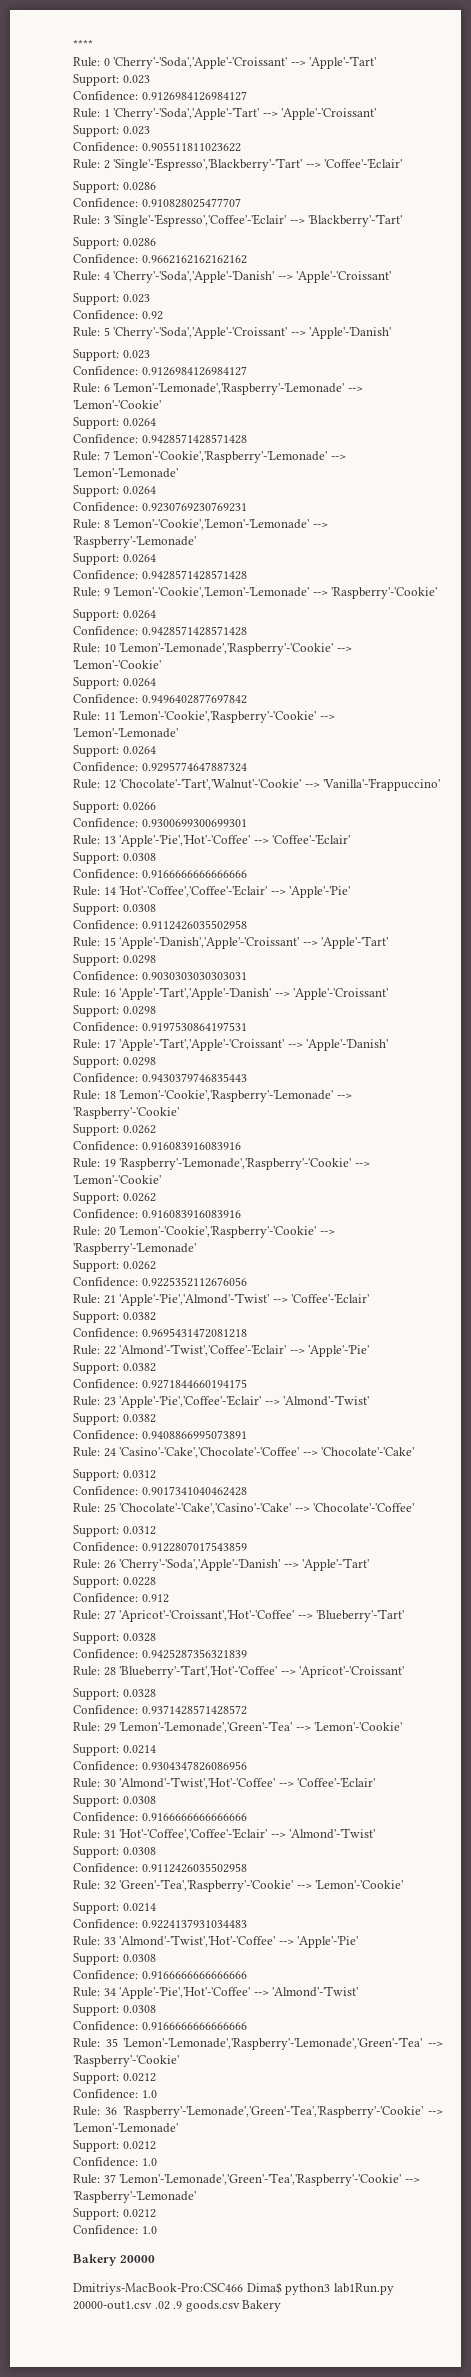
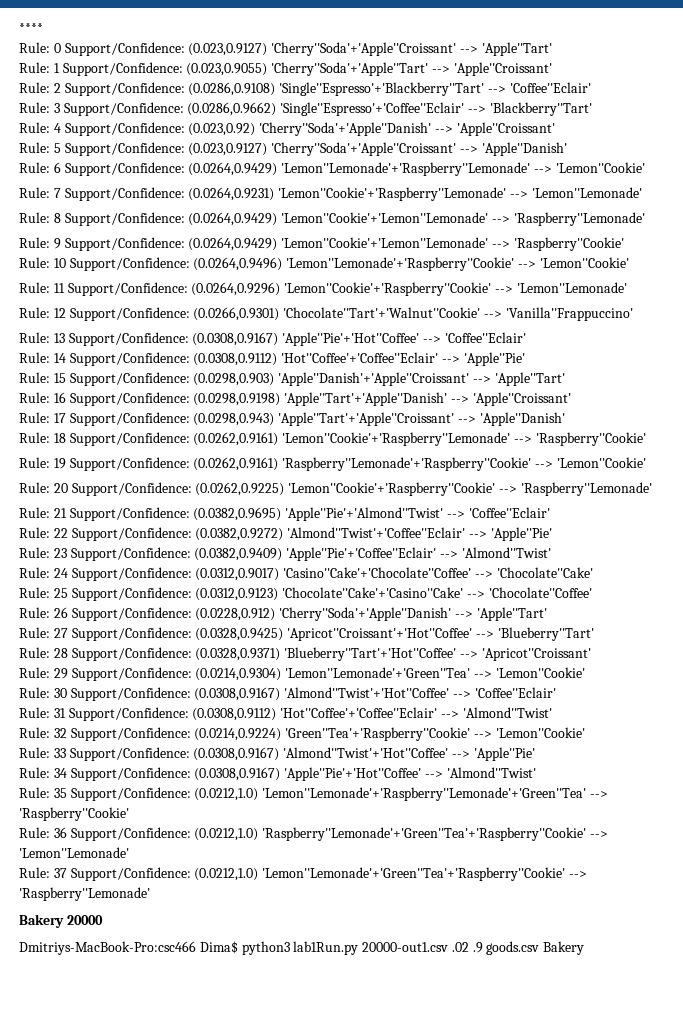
[113,56,377,69] [73,74,150,86] [73,91,247,101] [73,107,377,120] [73,125,150,137] [73,142,241,152] [73,158,403,171] [73,181,156,193] [73,198,241,208] [73,214,403,227] [73,237,156,249] [73,254,247,264] [73,271,392,283] [73,293,150,305] [73,310,163,320] [73,327,392,339] [73,349,150,361] [73,366,247,376] [73,383,363,395] [73,400,161,409] [73,417,156,429] [73,434,247,444] [73,451,346,463] [73,468,178,478] [73,485,156,497] [73,502,247,512] [73,519,328,530] [73,536,196,548] [73,553,156,565] [73,570,247,580] [73,587,438,599] [73,609,156,621] [73,626,247,636] [73,643,352,655] [73,660,161,669] [73,677,156,689] [73,694,247,704] [73,711,335,723] [73,728,178,738] [73,745,156,757] [73,762,247,772] [73,778,441,791] [73,801,156,813] [73,818,247,828] [73,834,351,847] [73,852,156,864] [73,869,247,879] [73,885,351,898] [73,903,156,915] [73,920,247,930] [73,936,389,949] [73,954,156,966] [73,971,247,981] [73,987,389,1000] [73,1005,156,1017] [73,1022,247,1032] [73,1038,389,1051] [73,1056,156,1068] [73,1073,247,1083] [73,1090,352,1102] [73,1107,179,1119] [73,1124,156,1136] [73,1141,241,1151] [73,1158,370,1170] [73,1175,161,1184] [73,1192,156,1204] [73,1209,241,1219] [73,1226,335,1238] [73,1243,196,1255] [73,1260,156,1272] [73,1277,247,1287] [73,1293,370,1306] [73,1311,156,1323] [73,1328,247,1338] [73,1344,370,1357] [73,1362,156,1374] [73,1379,247,1389] [73,1395,370,1408] [73,1413,156,1425] [73,1430,247,1440] [73,1447,415,1458] [73,1469,156,1481] [73,1486,247,1496] [73,1503,415,1514] [73,1525,156,1537] [73,1542,247,1552] [73,1558,370,1571] [73,1576,156,1588] [73,1593,169,1603] [73,1609,405,1622] [73,1632,156,1644] [73,1649,247,1659] [73,1665,405,1678] [73,1688,156,1700] [73,1705,247,1715] [73,1721,403,1733] [73,1744,156,1756] [73,1761,247,1771] [73,1777,376,1789] [73,1795,156,1807] [73,1812,247,1822] [73,1828,376,1840] [73,1846,156,1858] [73,1863,247,1873] [73,1879,404,1892] [73,1902,156,1914] [73,1919,247,1929] [73,1935,359,1948] [73,1953,156,1965] [73,1970,247,1980] [73,1986,359,1999] [73,2004,156,2016] [73,2021,247,2031] [73,2037,444,2050] [73,2055,179,2067] [73,2072,156,2084] [73,2089,157,2099] [73,2105,443,2118] [73,2123,178,2133] [73,2140,156,2152] [73,2157,157,2167] [73,2173,420,2186] [73,2191,196,2203] [73,2208,156,2220] [73,2225,157,2235] 'Cherry'-'Soda','Apple'-'Croissant' --> 'Apple'-'Tart' // Support: 0.023 // Confidence: 0.9126984126984127 // Rule: 1 'Cherry'-'Soda','Apple'-'Tart' --> 'Apple'-'Croissant' // Support: 0.023 // Confidence: 0.905511811023622 // Rule: 2 'Single'-'Espresso','Blackberry'-'Tart' --> 'Coffee'-'Eclair' // Support: 0.0286 // Confidence: 0.910828025477707 // Rule: 3 'Single'-'Espresso','Coffee'-'Eclair' --> 'Blackberry'-'Tart' // Support: 0.0286 // Confidence: 0.9662162162162162 // Rule: 4 'Cherry'-'Soda','Apple'-'Danish' --> 'Apple'-'Croissant' // Support: 0.023 // Confidence: 0.92 // Rule: 5 'Cherry'-'Soda','Apple'-'Croissant' --> 'Apple'-'Danish' // Support: 0.023 // Confidence: 0.9126984126984127 // Rule: 6 'Lemon'-'Lemonade','Raspberry'-'Lemonade' --> 'Lemon'-'Cookie' // Support: 0.0264 // Confidence: 0.9428571428571428 // Rule: 7 'Lemon'-'Cookie','Raspberry'-'Lemonade' --> 'Lemon'-'Lemonade' // Support: 0.0264 // Confidence: 0.9230769230769231 // Rule: 8 'Lemon'-'Cookie','Lemon'-'Lemonade' --> 'Raspberry'-'Lemonade' // Support: 0.0264 // Confidence: 0.9428571428571428 // Rule: 9 'Lemon'-'Cookie','Lemon'-'Lemonade' --> 'Raspberry'-'Cookie' // Support: 0.0264 // Confidence: 0.9428571428571428 // Rule: 10 'Lemon'-'Lemonade','Raspberry'-'Cookie' --> 'Lemon'-'Cookie' // Support: 0.0264 // Confidence: 0.9496402877697842 // Rule: 11 'Lemon'-'Cookie','Raspberry'-'Cookie' --> 'Lemon'-'Lemonade' // Support: 0.0264 // Confidence: 0.9295774647887324 // Rule: 12 'Chocolate'-'Tart','Walnut'-'Cookie' --> 'Vanilla'-'Frappuccino' // Support: 0.0266 // Confidence: 0.9300699300699301 // Rule: 13 'Apple'-'Pie','Hot'-'Coffee' --> 'Coffee'-'Eclair' // Support: 0.0308 // Confidence: 0.9166666666666666 // Rule: 14 'Hot'-'Coffee','Coffee'-'Eclair' --> 'Apple'-'Pie' // Support: 0.0308 // Confidence: 0.9112426035502958 // Rule: 15 'Apple'-'Danish','Apple'-'Croissant' --> 'Apple'-'Tart' // Support: 0.0298 // Confidence: 0.9030303030303031 // Rule: 16 'Apple'-'Tart','Apple'-'Danish' --> 'Apple'-'Croissant' // Support: 0.0298 // Confidence: 0.9197530864197531 // Rule: 17 'Apple'-'Tart','Apple'-'Croissant' --> 'Apple'-'Danish' // Support: 0.0298 // Confidence: 0.9430379746835443 // Rule: 18 'Lemon'-'Cookie','Raspberry'-'Lemonade' --> 'Raspberry'-'Cookie' // Support: 0.0262 // Confidence: 0.916083916083916 // Rule: 19 'Raspberry'-'Lemonade','Raspberry'-'Cookie' --> 'Lemon'-'Cookie' // Support: 0.0262 // Confidence: 0.916083916083916 // Rule: 20 'Lemon'-'Cookie','Raspberry'-'Cookie' --> 'Raspberry'-'Lemonade' // Support: 0.0262 // Confidence: 0.9225352112676056 // Rule: 21 'Apple'-'Pie','Almond'-'Twist' --> 'Coffee'-'Eclair' // Support: 0.0382 // Confidence: 0.9695431472081218 // Rule: 22 'Almond'-'Twist','Coffee'-'Eclair' --> 'Apple'-'Pie' // Support: 0.0382 // Confidence: 0.9271844660194175 // Rule: 23 'Apple'-'Pie','Coffee'-'Eclair' --> 'Almond'-'Twist' // Support: 0.0382 // Confidence: 0.9408866995073891 // Rule: 24 'Casino'-'Cake','Chocolate'-'Coffee' --> 'Chocolate'-'Cake' // Support: 0.0312 // Confidence: 0.9017341040462428 // Rule: 25 'Chocolate'-'Cake','Casino'-'Cake' --> 'Chocolate'-'Coffee' // Support: 0.0312 // Confidence: 0.9122807017543859 // Rule: 26 'Cherry'-'Soda','Apple'-'Danish' --> 'Apple'-'Tart' // Support: 0.0228 // Confidence: 0.912 // Rule: 27 'Apricot'-'Croissant','Hot'-'Coffee' --> 'Blueberry'-'Tart' // Support: 0.0328 // Confidence: 0.9425287356321839 // Rule: 28 'Blueberry'-'Tart','Hot'-'Coffee' --> 'Apricot'-'Croissant' // Support: 0.0328 // Confidence: 0.9371428571428572 // Rule: 29 'Lemon'-'Lemonade','Green'-'Tea' --> 'Lemon'-'Cookie' // Support: 0.0214 // Confidence: 0.9304347826086956 // Rule: 30 'Almond'-'Twist','Hot'-'Coffee' --> 'Coffee'-'Eclair' // Support: 0.0308 // Confidence: 0.9166666666666666 // Rule: 31 'Hot'-'Coffee','Coffee'-'Eclair' --> 'Almond'-'Twist' // Support: 0.0308 // Confidence: 0.9112426035502958 // Rule: 32 'Green'-'Tea','Raspberry'-'Cookie' --> 'Lemon'-'Cookie' // Support: 0.0214 // Confidence: 0.9224137931034483 // Rule: 33 'Almond'-'Twist','Hot'-'Coffee' --> 'Apple'-'Pie' // Support: 0.0308 // Confidence: 0.9166666666666666 // Rule: 34 'Apple'-'Pie','Hot'-'Coffee' --> 'Almond'-'Twist' // Support: 0.0308 // Confidence: 0.9166666666666666 // Rule: 35 'Lemon'-'Lemonade','Raspberry'-'Lemonade','Green'-'Tea' --> 'Raspberry'-'Cookie' // Support: 0.0212 // Confidence: 1.0 // Rule: 36 'Raspberry'-'Lemonade','Green'-'Tea','Raspberry'-'Cookie' --> 'Lemon'-'Lemonade' // Support: 0.0212 // Confidence: 1.0 // Rule: 37 'Lemon'-'Lemonade','Green'-'Tea','Raspberry'-'Cookie' --> 'Raspberry'-'Lemonade' // Support: 0.0212 // Confidence: 1.0 -> [64,42,552,56] [19,62,552,76] [19,82,591,96] [19,102,592,116] [19,122,555,136] [19,142,567,156] [19,162,645,176] [19,187,642,201] [19,212,645,226] [19,237,624,251] [19,257,629,271] [19,282,627,296] [19,307,633,321] [19,332,526,346] [19,352,525,366] [19,372,565,386] [19,392,571,406] [19,412,565,426] [19,432,646,446] [19,457,646,471] [19,482,652,496] [19,507,550,521] [19,527,552,541] [19,547,551,561] [19,567,593,581] [19,587,592,601] [19,607,547,621] [19,627,594,641] [19,647,591,661] [19,667,585,681] [19,687,556,701] [19,707,552,721] [19,727,585,741] [19,747,535,761] [19,767,536,781] [19,787,608,801] [19,807,129,821] [19,827,608,841] [19,847,129,858] [19,867,587,881] [19,887,150,901] Support/Confidence: (0.023,0.9127) 'Cherry''Soda'+'Apple''Croissant' --> 'Apple''Tart' // Rule: 1 Support/Confidence: (0.023,0.9055) 'Cherry''Soda'+'Apple''Tart' --> 'Apple''Croissant' // Rule: 2 Support/Confidence: (0.0286,0.9108) 'Single''Espresso'+'Blackberry''Tart' --> 'Coffee''Eclair' // Rule: 3 Support/Confidence: (0.0286,0.9662) 'Single''Espresso'+'Coffee''Eclair' --> 'Blackberry''Tart' // Rule: 4 Support/Confidence: (0.023,0.92) 'Cherry''Soda'+'Apple''Danish' --> 'Apple''Croissant' // Rule: 5 Support/Confidence: (0.023,0.9127) 'Cherry''Soda'+'Apple''Croissant' --> 'Apple''Danish' // Rule: 6 Support/Confidence: (0.0264,0.9429) 'Lemon''Lemonade'+'Raspberry''Lemonade' --> 'Lemon''Cookie' // Rule: 7 Support/Confidence: (0.0264,0.9231) 'Lemon''Cookie'+'Raspberry''Lemonade' --> 'Lemon''Lemonade' // Rule: 8 Support/Confidence: (0.0264,0.9429) 'Lemon''Cookie'+'Lemon''Lemonade' --> 'Raspberry''Lemonade' // Rule: 9 Support/Confidence: (0.0264,0.9429) 'Lemon''Cookie'+'Lemon''Lemonade' --> 'Raspberry''Cookie' // Rule: 10 Support/Confidence: (0.0264,0.9496) 'Lemon''Lemonade'+'Raspberry''Cookie' --> 'Lemon''Cookie' // Rule: 11 Support/Confidence: (0.0264,0.9296) 'Lemon''Cookie'+'Raspberry''Cookie' --> 'Lemon''Lemonade' // Rule: 12 Support/Confidence: (0.0266,0.9301) 'Chocolate''Tart'+'Walnut''Cookie' --> 'Vanilla''Frappuccino' // Rule: 13 Support/Confidence: (0.0308,0.9167) 'Apple''Pie'+'Hot''Coffee' --> 'Coffee''Eclair' // Rule: 14 Support/Confidence: (0.0308,0.9112) 'Hot''Coffee'+'Coffee''Eclair' --> 'Apple''Pie' // Rule: 15 Support/Confidence: (0.0298,0.903) 'Apple''Danish'+'Apple''Croissant' --> 'Apple''Tart' // Rule: 16 Support/Confidence: (0.0298,0.9198) 'Apple''Tart'+'Apple''Danish' --> 'Apple''Croissant' // Rule: 17 Support/Confidence: (0.0298,0.943) 'Apple''Tart'+'Apple''Croissant' --> 'Apple''Danish' // Rule: 18 Support/Confidence: (0.0262,0.9161) 'Lemon''Cookie'+'Raspberry''Lemonade' --> 'Raspberry''Cookie' // Rule: 19 Support/Confidence: (0.0262,0.9161) 'Raspberry''Lemonade'+'Raspberry''Cookie' --> 'Lemon''Cookie' // Rule: 20 Support/Confidence: (0.0262,0.9225) 'Lemon''Cookie'+'Raspberry''Cookie' --> 'Raspberry''Lemonade' // Rule: 21 Support/Confidence: (0.0382,0.9695) 'Apple''Pie'+'Almond''Twist' --> 'Coffee''Eclair' // Rule: 22 Support/Confidence: (0.0382,0.9272) 'Almond''Twist'+'Coffee''Eclair' --> 'Apple''Pie' // Rule: 23 Support/Confidence: (0.0382,0.9409) 'Apple''Pie'+'Coffee''Eclair' --> 'Almond''Twist' // Rule: 24 Support/Confidence: (0.0312,0.9017) 'Casino''Cake'+'Chocolate''Coffee' --> 'Chocolate''Cake' // Rule: 25 Support/Confidence: (0.0312,0.9123) 'Chocolate''Cake'+'Casino''Cake' --> 'Chocolate''Coffee' // Rule: 26 Support/Confidence: (0.0228,0.912) 'Cherry''Soda'+'Apple''Danish' --> 'Apple''Tart' // Rule: 27 Support/Confidence: (0.0328,0.9425) 'Apricot''Croissant'+'Hot''Coffee' --> 'Blueberry''Tart' // Rule: 28 Support/Confidence: (0.0328,0.9371) 'Blueberry''Tart'+'Hot''Coffee' --> 'Apricot''Croissant' // Rule: 29 Support/Confidence: (0.0214,0.9304) 'Lemon''Lemonade'+'Green''Tea' --> 'Lemon''Cookie' // Rule: 30 Support/Confidence: (0.0308,0.9167) 'Almond''Twist'+'Hot''Coffee' --> 'Coffee''Eclair' // Rule: 31 Support/Confidence: (0.0308,0.9112) 'Hot''Coffee'+'Coffee''Eclair' --> 'Almond''Twist' // Rule: 32 Support/Confidence: (0.0214,0.9224) 'Green''Tea'+'Raspberry''Cookie' --> 'Lemon''Cookie' // Rule: 33 Support/Confidence: (0.0308,0.9167) 'Almond''Twist'+'Hot''Coffee' --> 'Apple''Pie' // Rule: 34 Support/Confidence: (0.0308,0.9167) 'Apple''Pie'+'Hot''Coffee' --> 'Almond''Twist' // Rule: 35 Support/Confidence: (0.0212,1.0) 'Lemon''Lemonade'+'Raspberry''Lemonade'+'Green''Tea' --> 'Raspberry''Cookie' // Rule: 36 Support/Confidence: (0.0212,1.0) 'Raspberry''Lemonade'+'Green''Tea'+'Raspberry''Cookie' --> 'Lemon''Lemonade' // Rule: 37 Support/Confidence: (0.0212,1.0) 'Lemon''Lemonade'+'Green''Tea'+'Raspberry''Cookie' --> 'Raspberry''Lemonade'
[73,2283,243,2295] Dmitriys-MacBook-Pro:CSC466 -> [19,941,196,955] Dmitriys-MacBook-Pro:csc466

